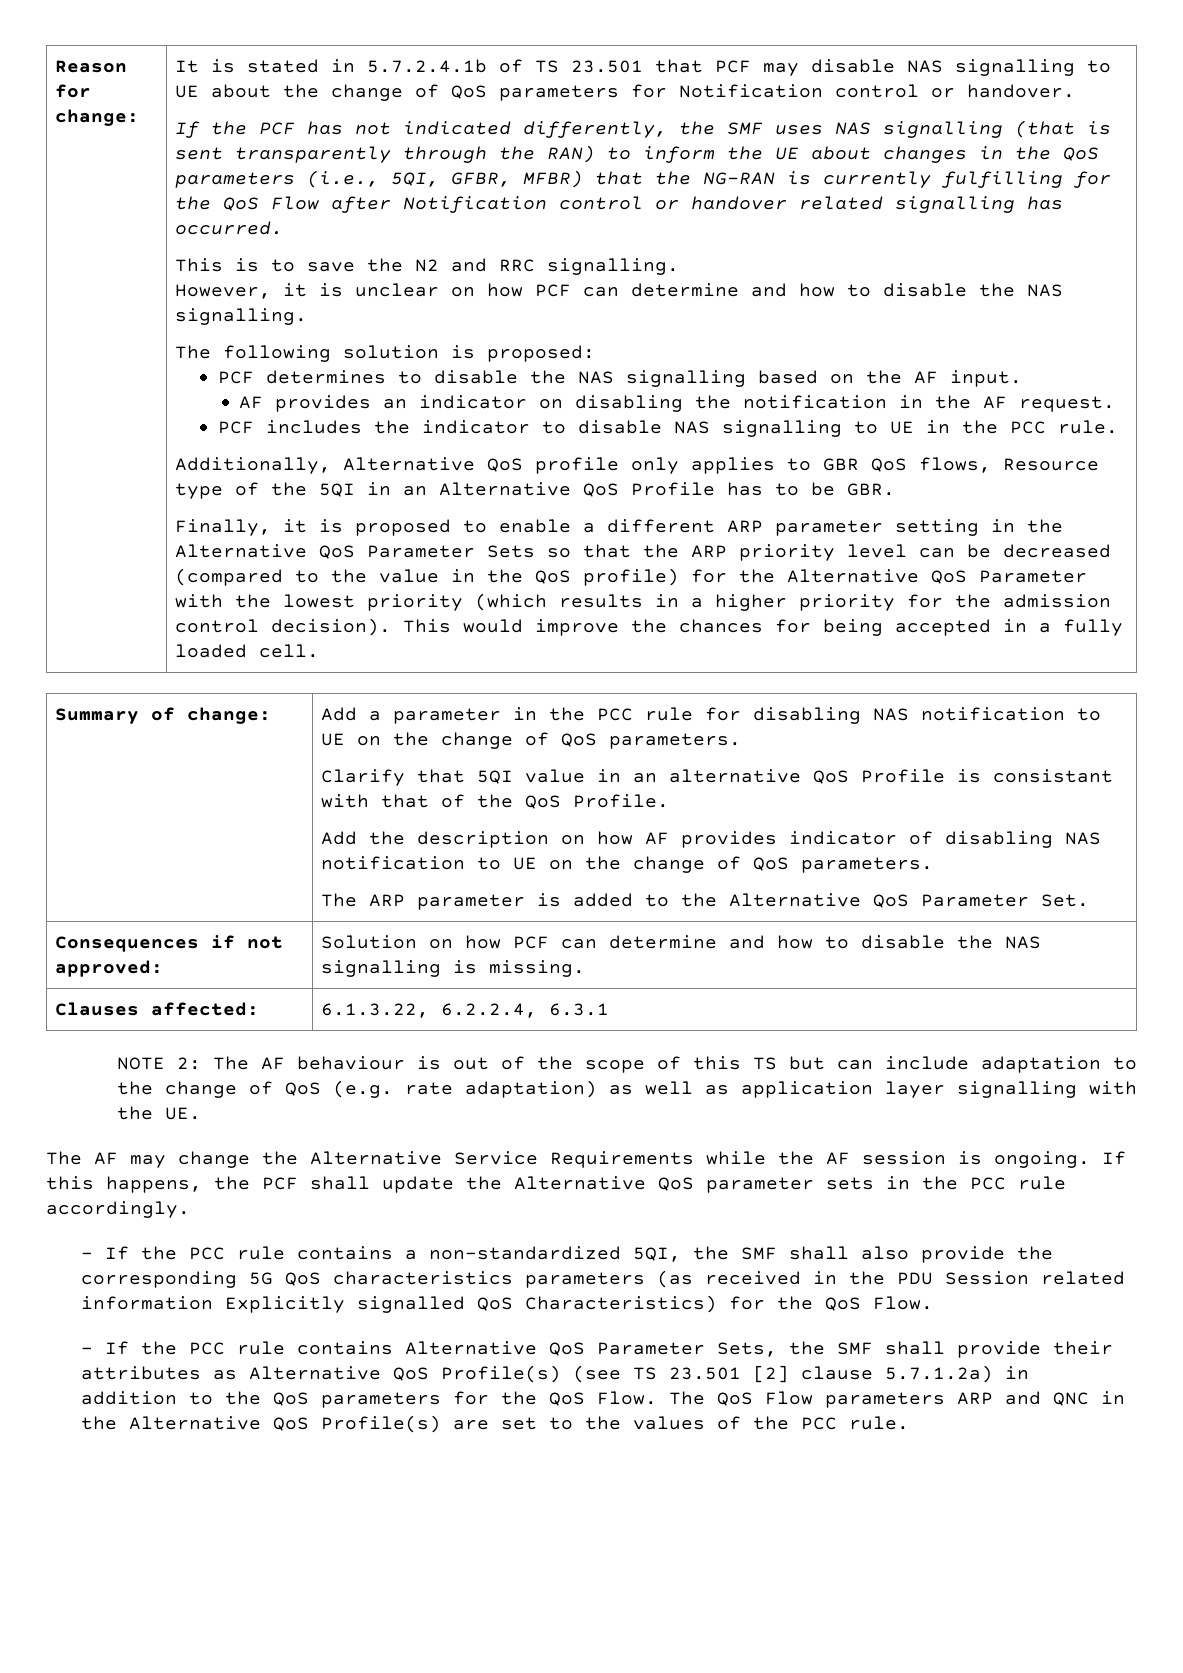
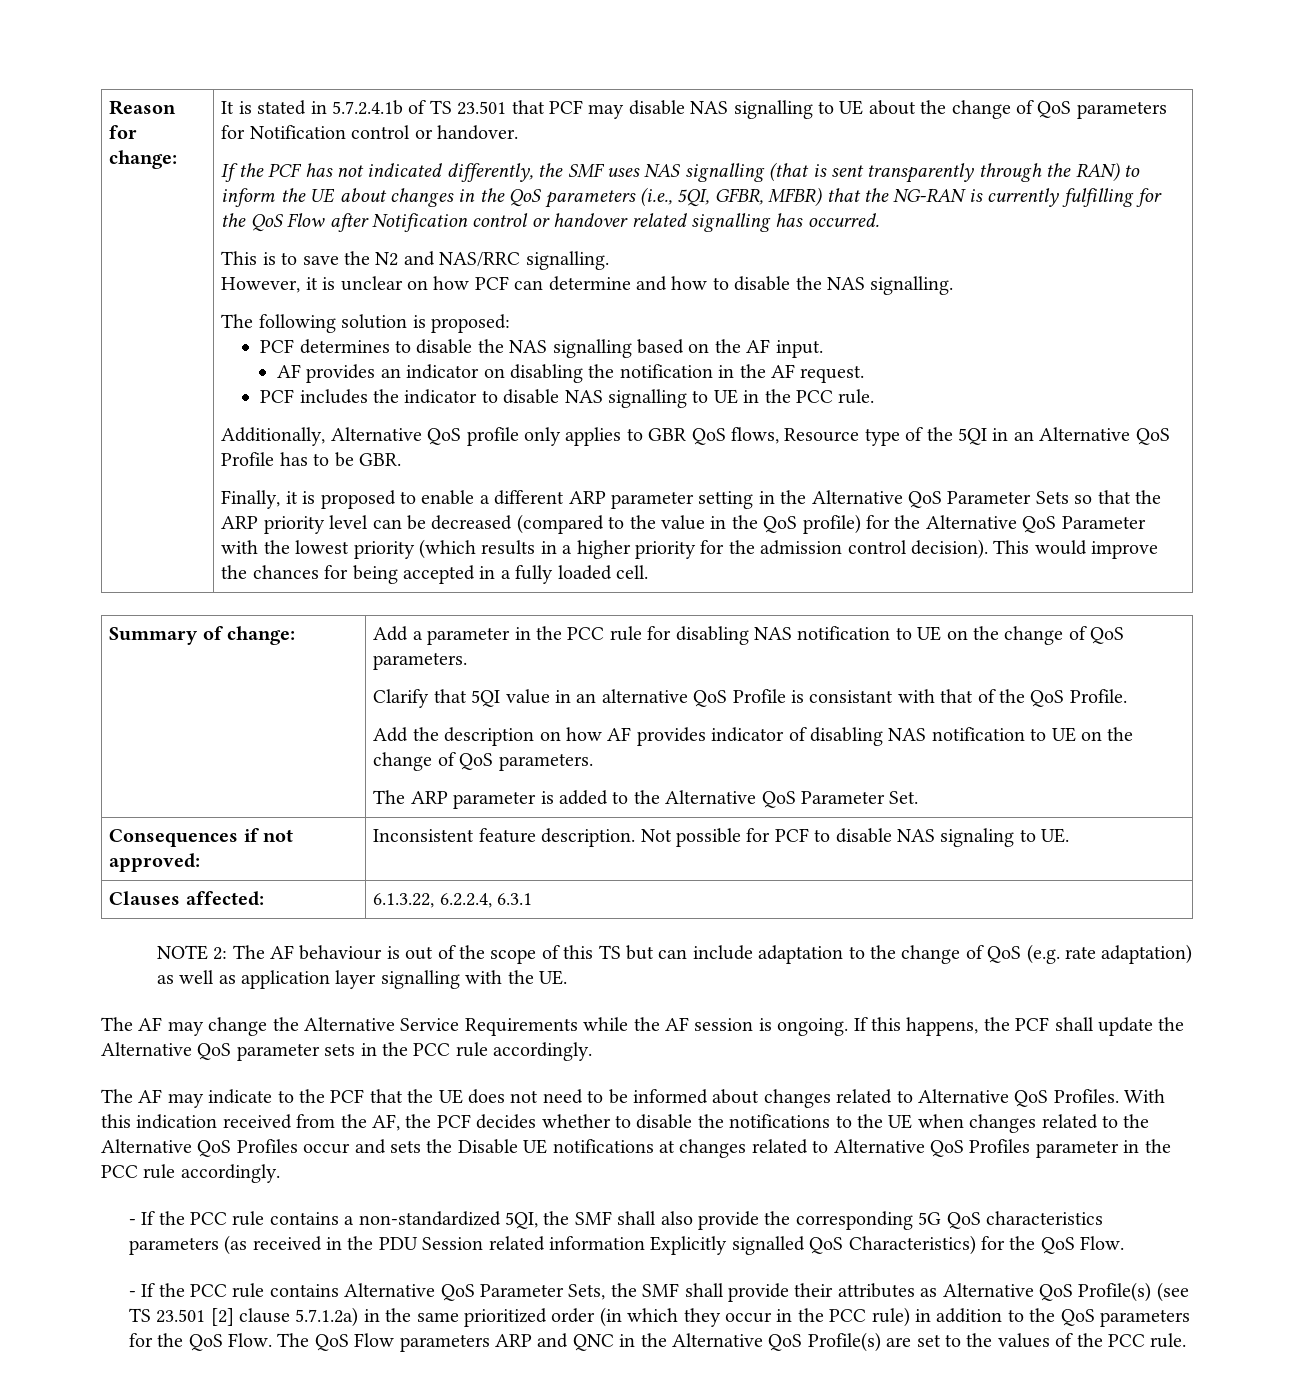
[499,259,536,272] RRC -> [439,252,521,267] NAS/RRC
[321,935,1042,949] [321,960,586,977] Solution on how PCF can determine and how to disable the NAS signalling is missing. -> [373,828,1070,847] Inconsistent feature description. Not possible for PCF to disable NAS signaling to UE.
(190, 1209) none -> [101,1089,1166,1108] [101,1114,1150,1133] [101,1139,1171,1158] [101,1164,280,1183] // The AF may indicate to the PCF that the UE does not need to be informed about changes related to Alternative QoS Profiles. With this indication received from the AF, the PCF decides whether to disable the notifications to the UE when changes related to the Alternative QoS Profiles occur and sets the Disable UE notifications at changes related to Alternative QoS Profiles parameter in the PCC rule accordingly.
(1030, 1373) none -> [385,1307,932,1327] the same prioritized order (in which they occur in the PCC rule) in

